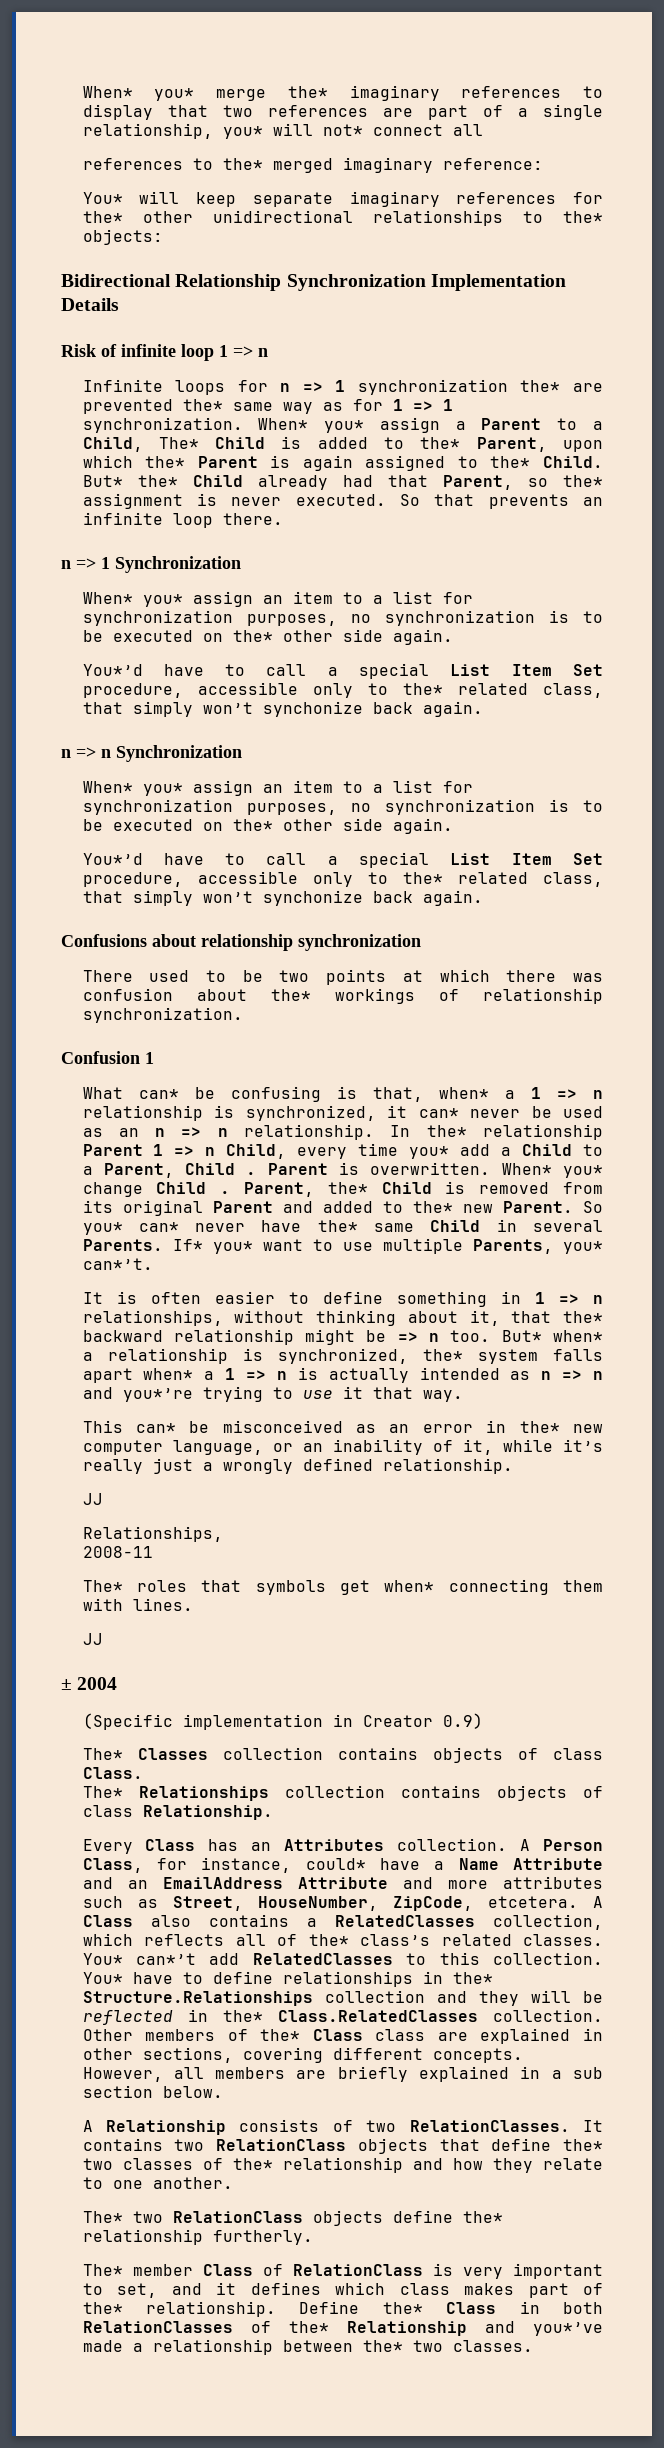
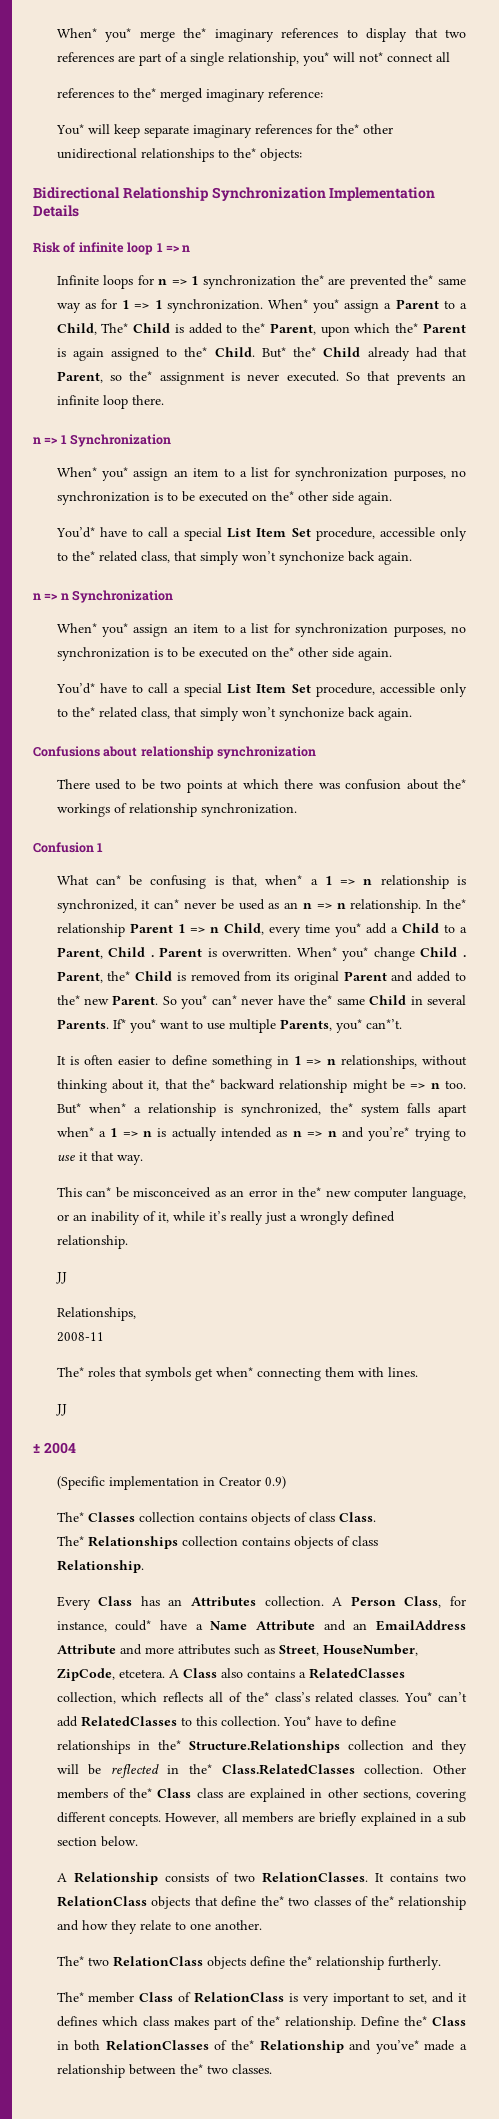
[82,664,143,676] You*’d -> [55,527,95,538] You’d*
[82,853,143,865] You*’d -> [55,683,95,694] You’d*
[122,1388,193,1402] you*’re -> [368,1127,410,1141] you’re*
[135,1953,196,1965] can*’t -> [437,1692,467,1702] can’t
[533,2322,603,2336] you*’ve -> [375,2040,419,2054] you’ve*

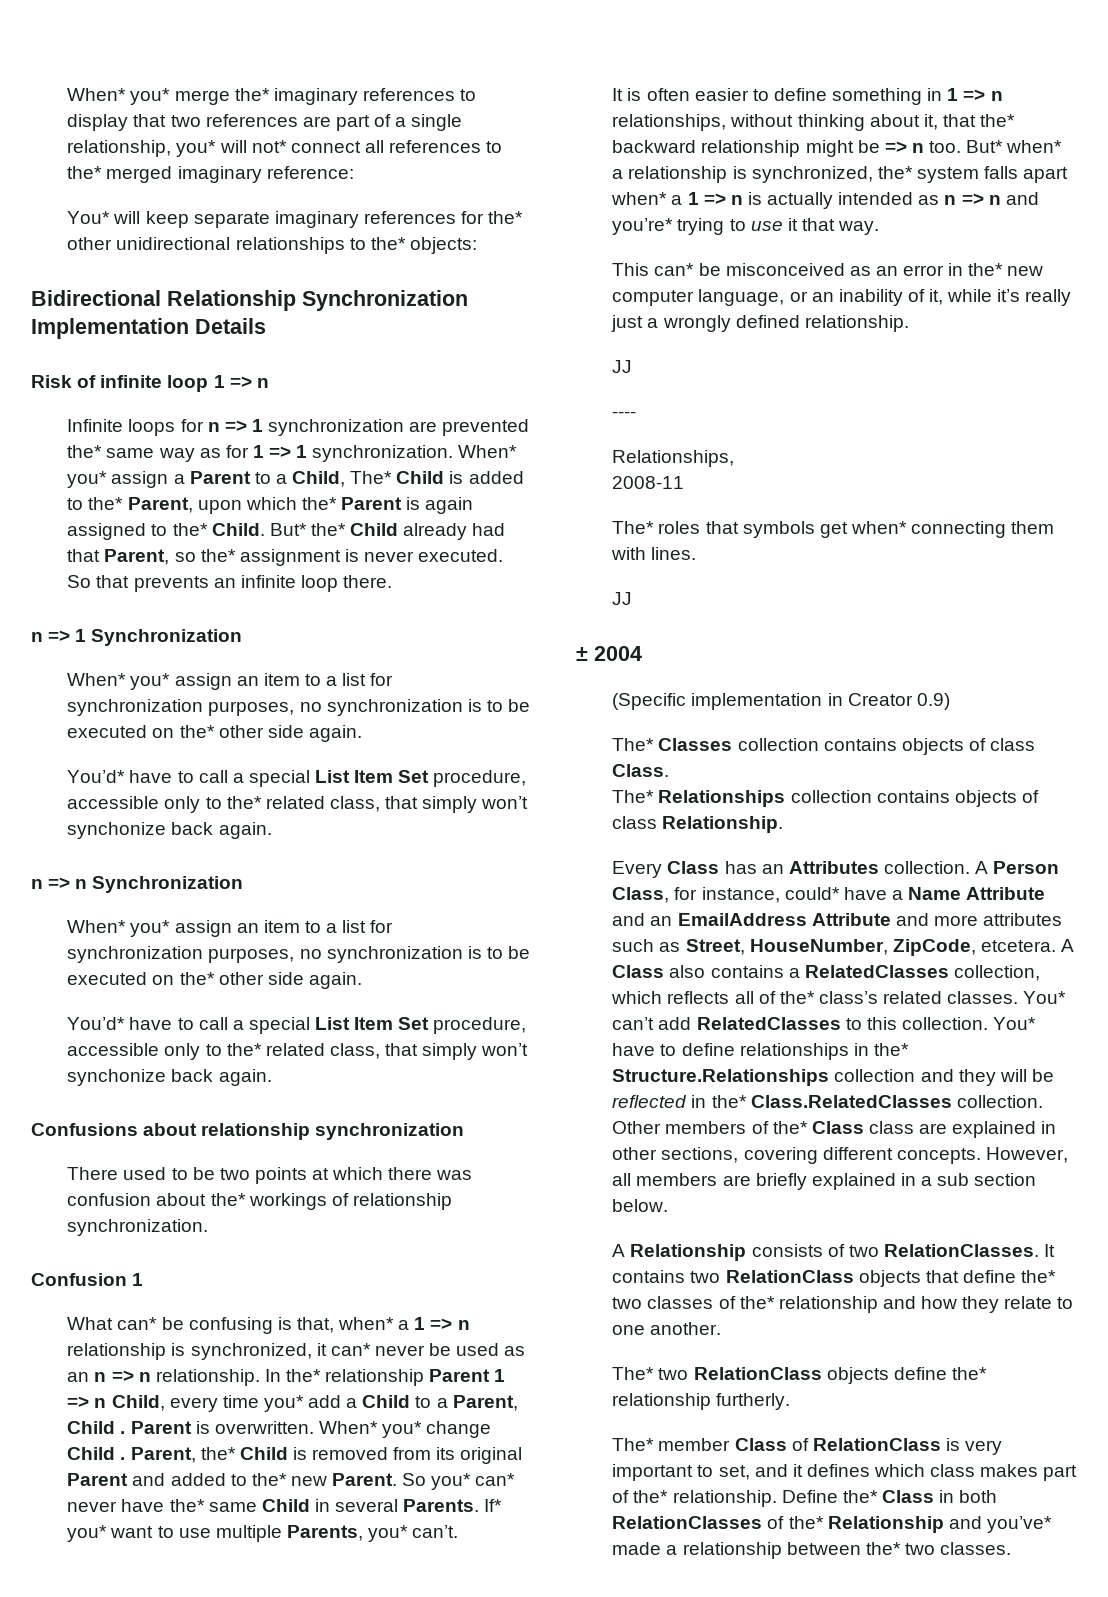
(450, 57) // -> (384, 146) none
[300,275,324,285] the* -> (405, 427) none
[365,1019,402,1029] can*’t. -> [412,1525,459,1538] can’t.
(67, 1278) none -> [612,411,637,418] // ----

